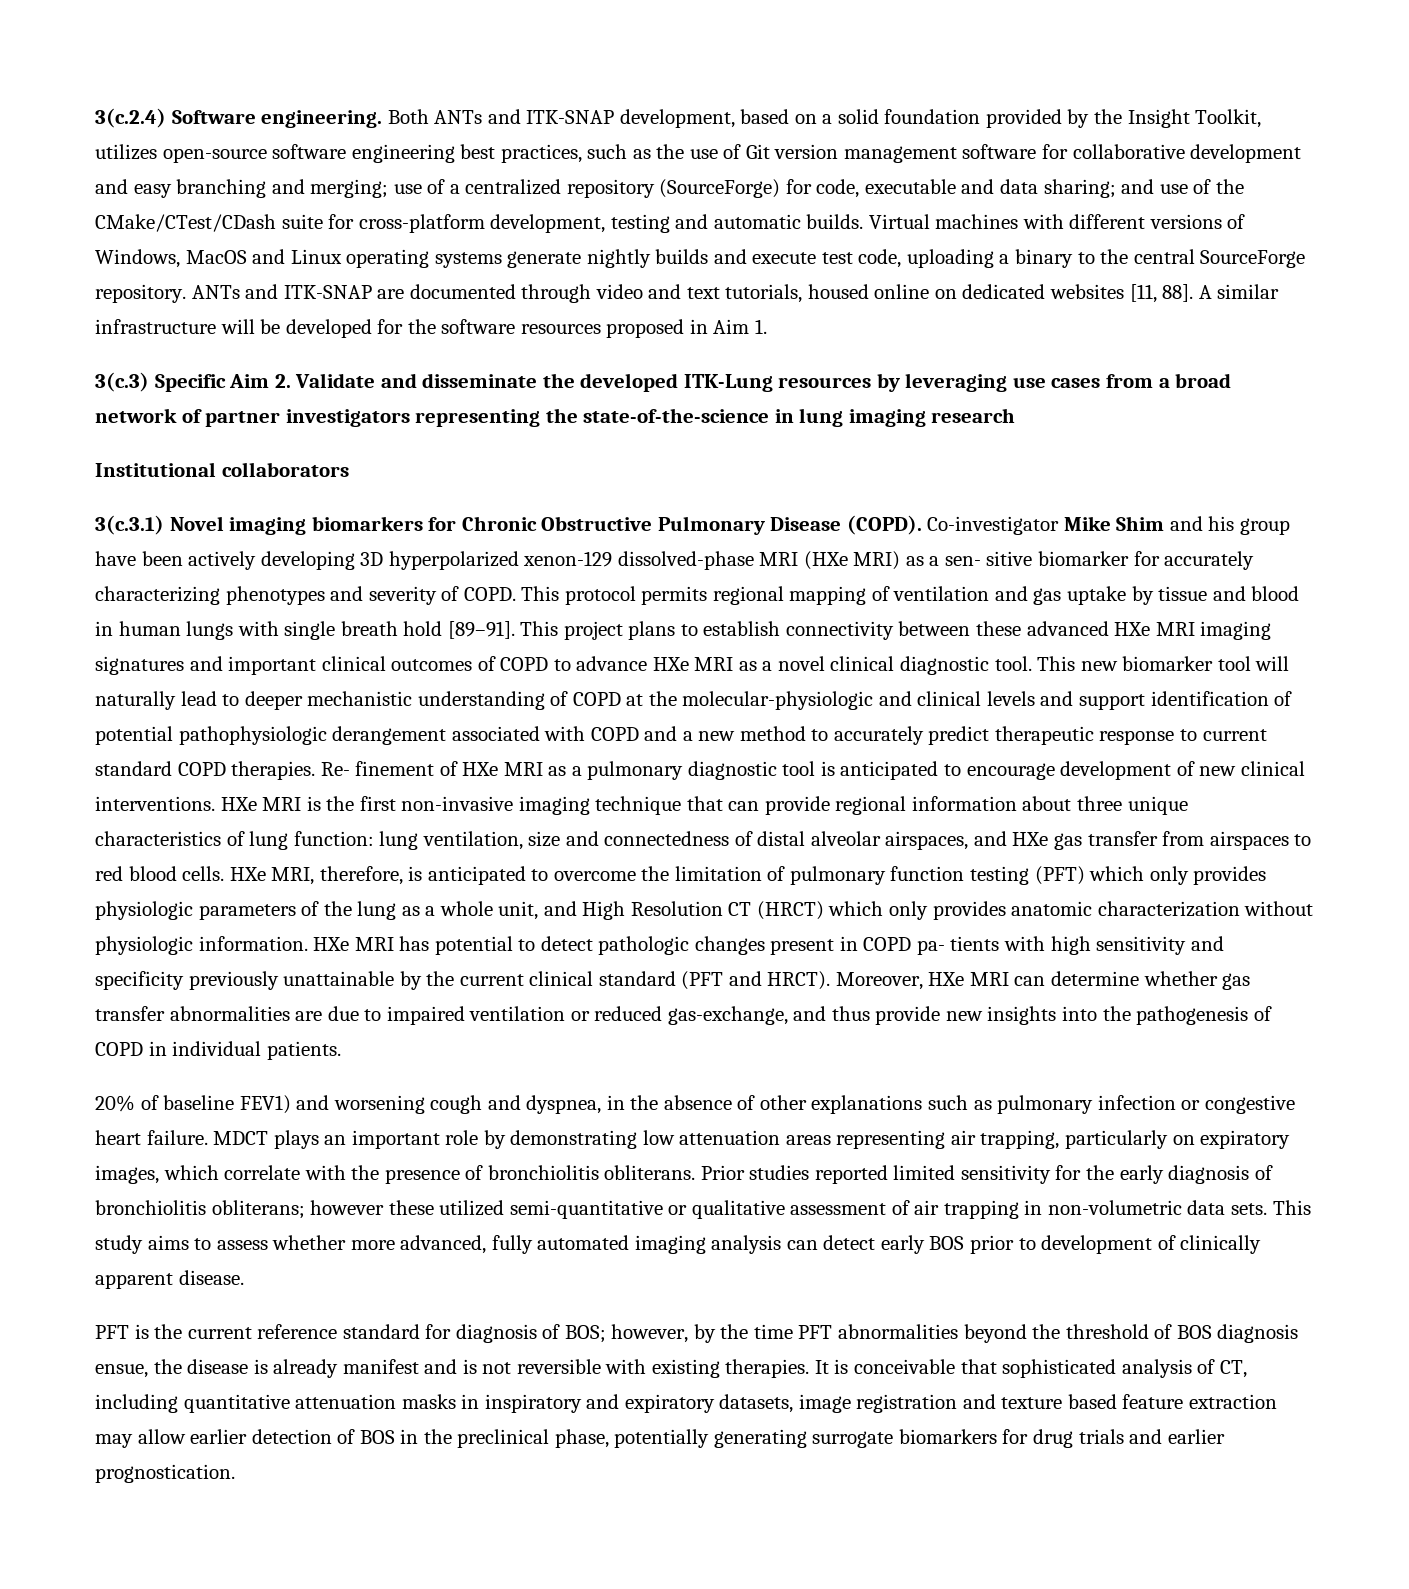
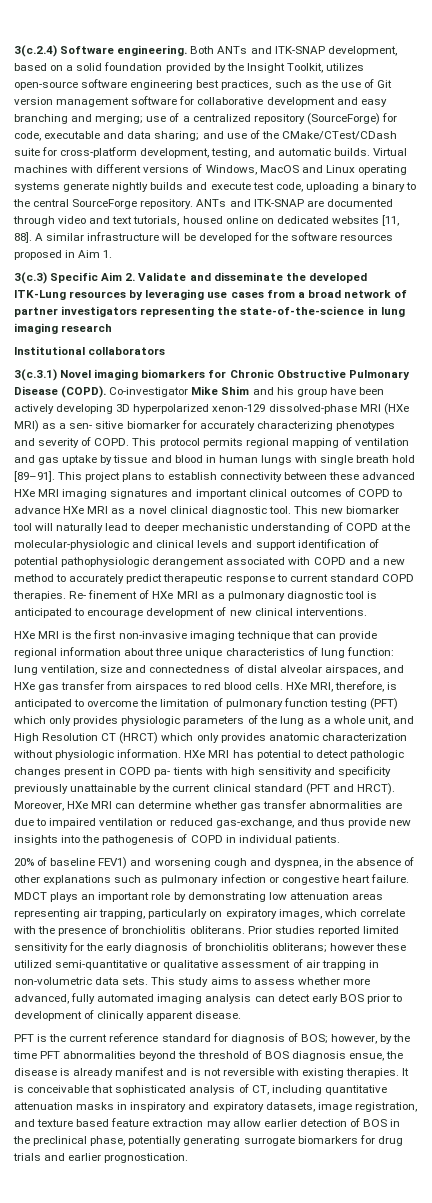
[610,214,670,233] testing -> [211,148,251,158] testing,
(215, 803) none -> (367, 612) //
[856,1394,958,1413] registration -> [354,1102,417,1112] registration,

